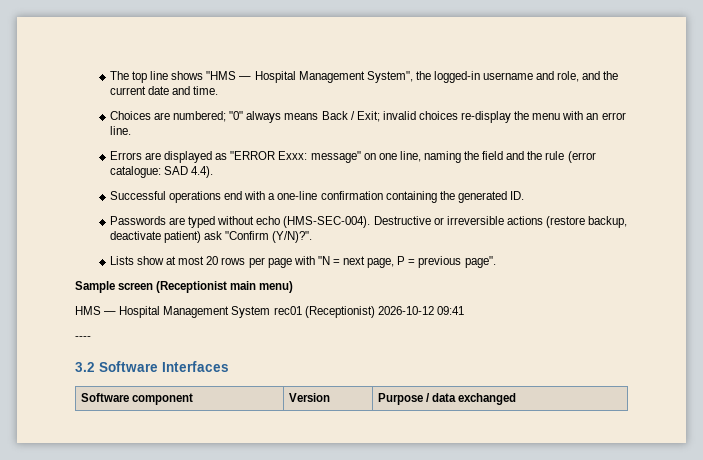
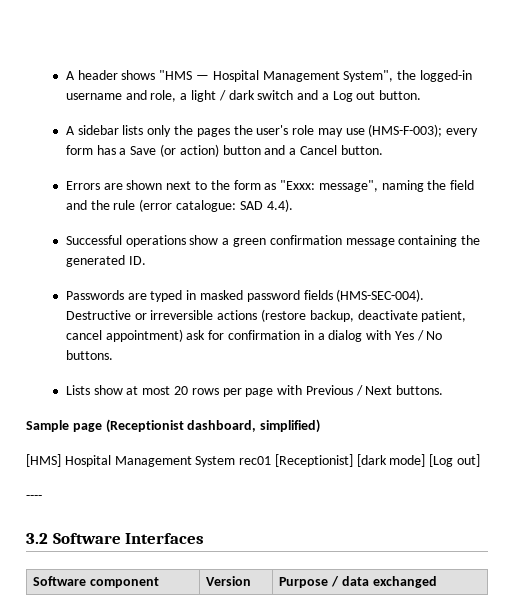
[109,71,169,83] The top line -> [65,70,118,80] A header
[582,71,619,80] [109,86,219,95] [109,111,626,123] [109,126,131,135] [109,151,421,163] and the current date and time. // Choices are numbered; "0" always means Back / Exit; invalid choices re-display the menu with an error line. // Errors are displayed as "ERROR Exxx: message" on one line, -> [180,90,422,102] [65,124,479,137] [65,144,383,157] [65,180,378,192] a light / dark switch and a Log out button. // A sidebar lists only the pages the user's role may use (HMS-F-003); every form has a Save (or action) button and a Cancel button. // Errors are shown next to the form as "Exxx: message",
[224,191,383,200] end with a one-line confirmation -> [189,235,395,247] show a green confirmation message
[217,216,281,225] without echo -> [186,290,333,302] in masked password fields
[163,231,313,243] patient) ask "Confirm (Y/N)?". -> [421,310,467,322] [65,329,443,342] [65,350,113,360] patient, cancel appointment) ask for confirmation in a dialog with Yes / No buttons.
[317,256,496,268] [75,281,294,293] [75,306,464,318] "N = next page, P = previous page". // Sample screen (Receptionist main menu) // HMS — Hospital Management System rec01 (Receptionist) 2026-10-12 09:41 -> [305,385,444,396] [26,419,321,433] [26,454,481,467] Previous / Next buttons. // Sample page (Receptionist dashboard, simplified) // [HMS] Hospital Management System rec01 [Receptionist] [dark mode] [Log out]

